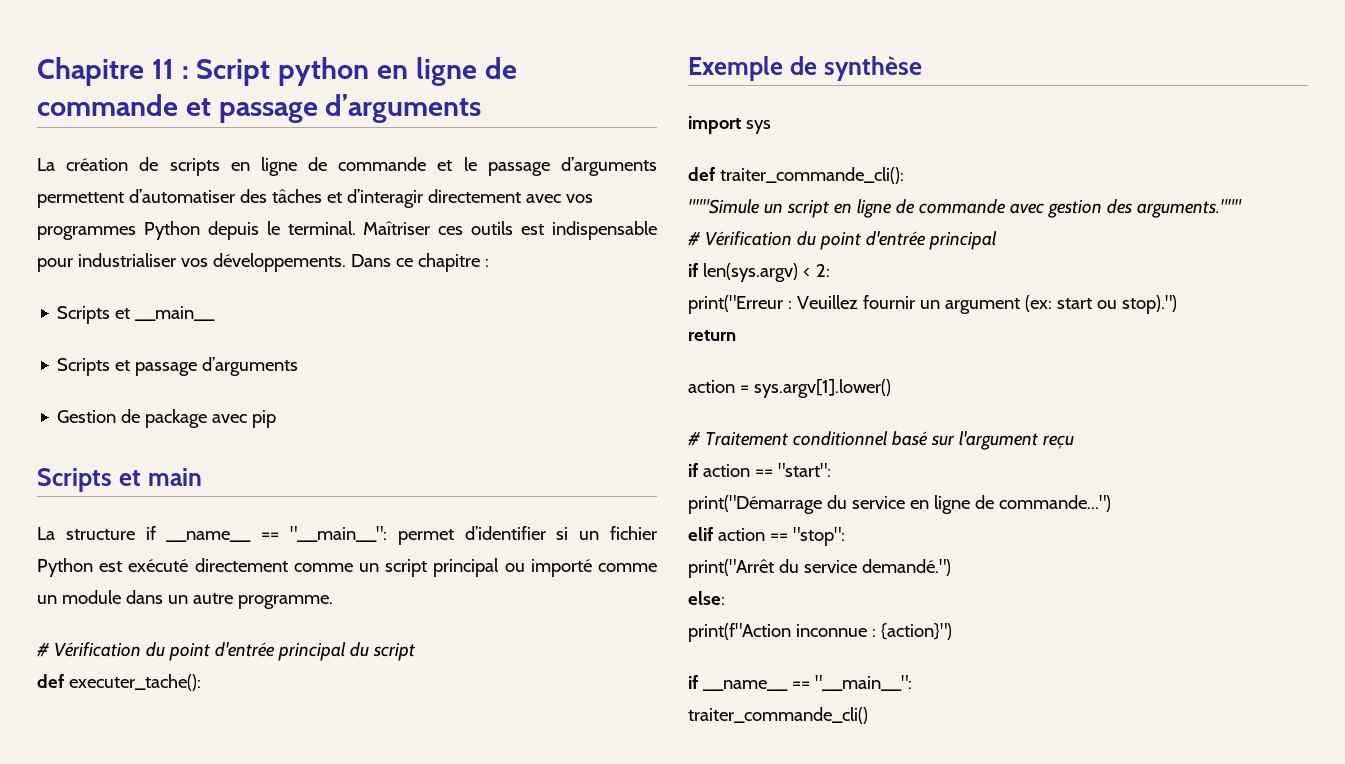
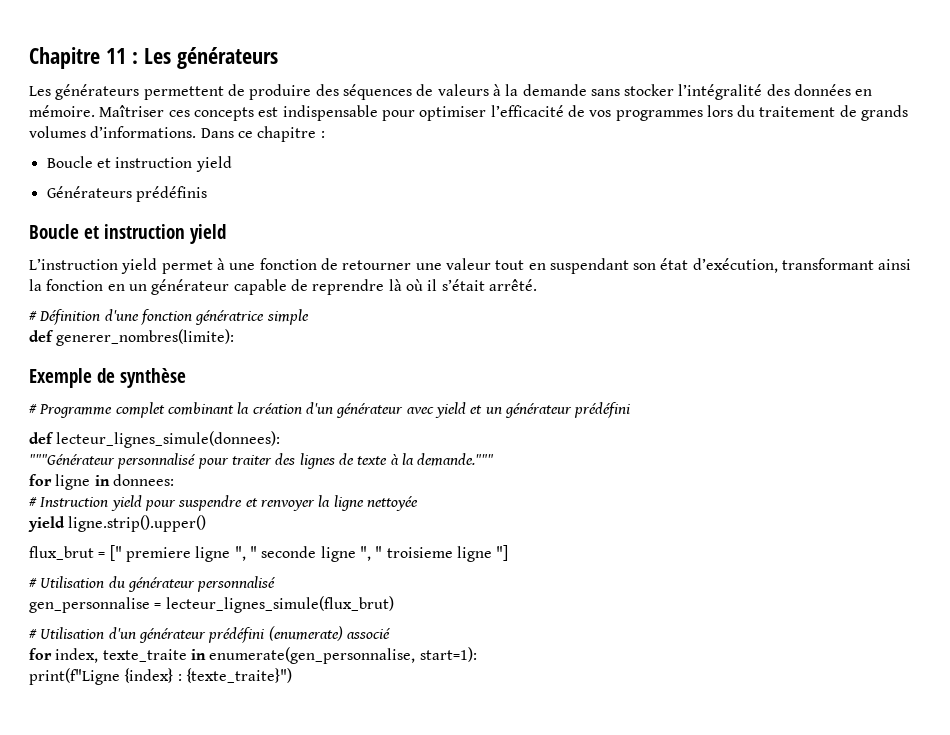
[196,57,517,86] [37,94,482,123] [37,157,658,176] [37,189,593,208] [37,221,356,240] Script python en ligne de commande et passage d’arguments // La création de scripts en ligne de commande et le passage d’arguments permettent d’automatiser des tâches et d’interagir directement avec vos programmes Python depuis le terminal. -> [143,47,278,69] [29,84,873,100] [29,105,95,117] Les générateurs // Les générateurs permettent de produire des séquences de valeurs à la demande sans stocker l’intégralité des données en mémoire.
[471,221,514,235] outils -> [193,107,254,121] concepts
[77,253,489,272] [57,306,216,324] [57,357,299,376] [57,409,277,428] [37,468,202,492] [37,526,657,545] [37,558,657,577] [37,590,333,609] [37,642,415,661] [37,674,201,691] industrialiser vos développements. Dans ce chapitre : // Scripts et __main__ // Scripts et passage d’arguments // Gestion de package avec pip // Scripts et main // La structure if __name__ == "__main__": permet d’identifier si un fichier Python est exécuté directement comme un script principal ou importé comme un module dans un autre programme. // # Vérification du point d'entrée principal du script // def executer_tache(): -> [419,105,909,121] [29,126,325,142] [46,156,232,172] [46,186,207,202] [29,224,227,244] [29,258,912,274] [29,279,537,295] [29,309,309,325] [29,329,235,346] optimiser l’efficacité de vos programmes lors du traitement de grands volumes d’informations. Dans ce chapitre : // Boucle et instruction yield // Générateurs prédéfinis // Boucle et instruction yield // L’instruction yield permet à une fonction de retourner une valeur tout en suspendant son état d’exécution, transformant ainsi la fonction en un générateur capable de reprendre là où il s’était arrêté. // # Définition d'une fonction génératrice simple // def generer_nombres(limite):
[688,116,771,134] [688,167,904,184] [688,199,1242,218] [688,231,997,250] [688,263,830,282] [688,295,1177,314] [688,330,736,341] [688,379,891,398] [688,431,1074,450] [688,463,831,477] [688,495,1111,514] [688,527,845,546] [688,559,951,578] [688,591,725,605] [688,623,952,642] [688,675,912,691] [688,707,868,724] import sys // def traiter_commande_cli(): // """Simule un script en ligne de commande avec gestion des arguments.""" // # Vérification du point d'entrée principal // if len(sys.argv) < 2: // print("Erreur : Veuillez fournir un argument (ex: start ou stop).") // return // action = sys.argv[1].lower() // # Traitement conditionnel basé sur l'argument reçu // if action == "start": // print("Démarrage du service en ligne de commande...") // elif action == "stop": // print("Arrêt du service demandé.") // else: // print(f"Action inconnue : {action}") // if __name__ == "__main__": // traiter_commande_cli() -> [29,402,631,418] [29,431,281,448] [29,453,495,469] [29,474,174,490] [29,495,418,511] [28,515,207,532] [29,545,509,562] [29,576,276,592] [29,596,394,613] [29,626,390,643] [29,647,477,664] [29,668,292,685] # Programme complet combinant la création d'un générateur avec yield et un générateur prédéfini // def lecteur_lignes_simule(donnees): // """Générateur personnalisé pour traiter des lignes de texte à la demande.""" // for ligne in donnees: // # Instruction yield pour suspendre et renvoyer la ligne nettoyée // yield ligne.strip().upper() // flux_brut = [" premiere ligne ", " seconde ligne ", " troisieme ligne "] // # Utilisation du générateur personnalisé // gen_personnalise = lecteur_lignes_simule(flux_brut) // # Utilisation d'un générateur prédéfini (enumerate) associé // for index, texte_traite in enumerate(gen_personnalise, start=1): // print(f"Ligne {index} : {texte_traite}")

